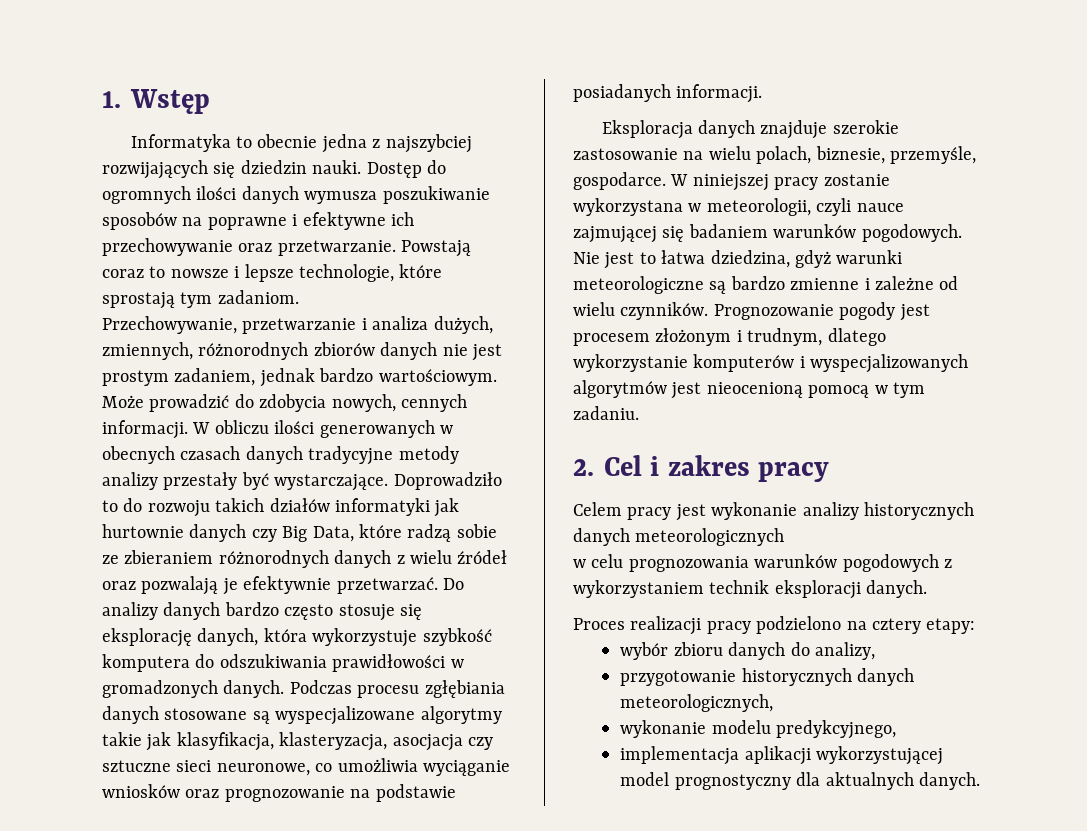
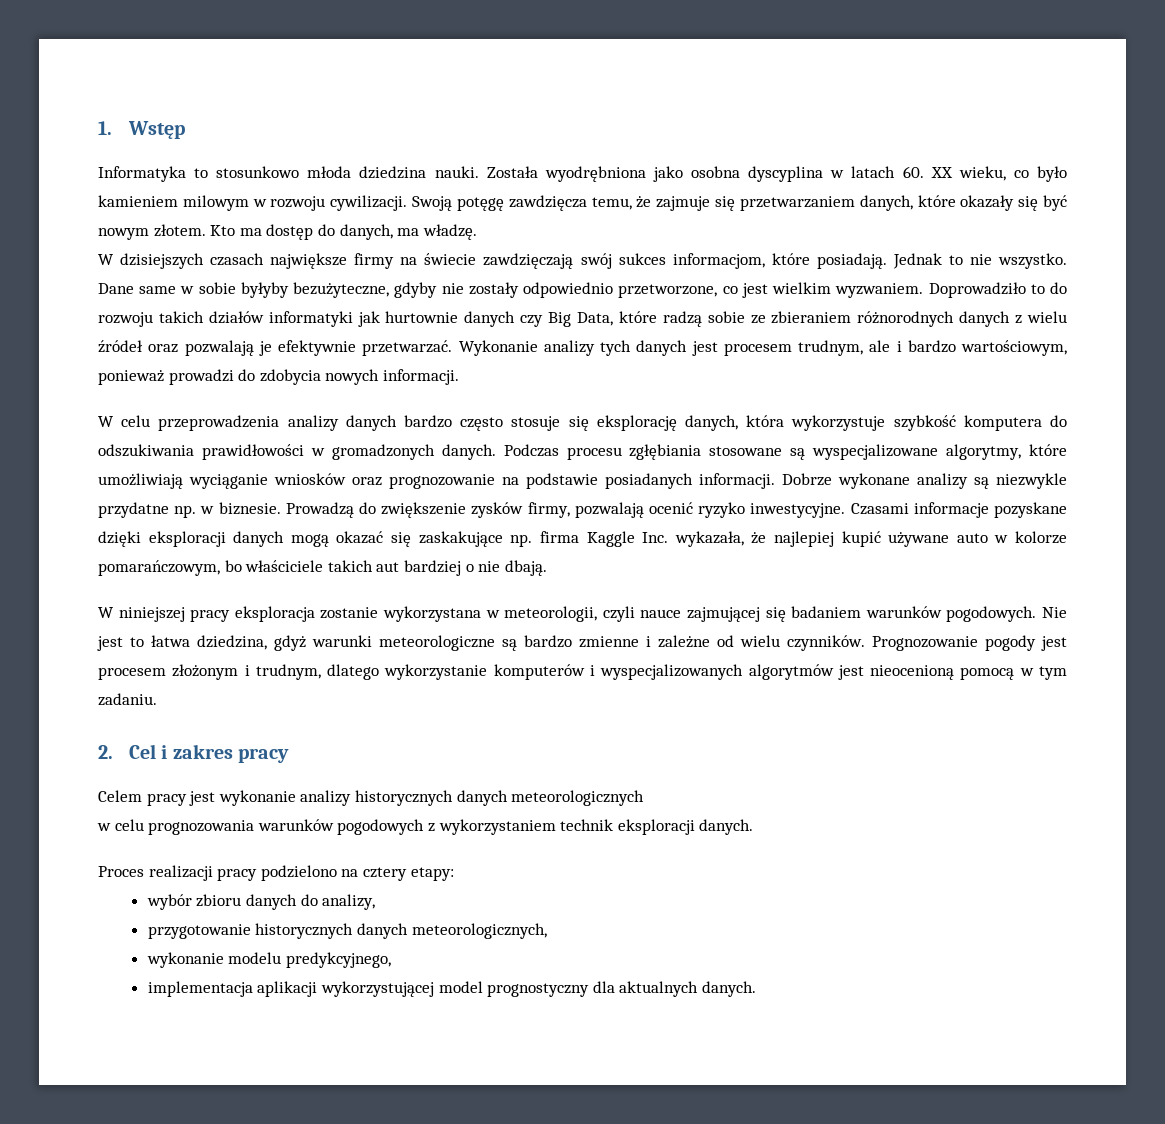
[257,134,472,153] [102,160,446,179] [102,186,490,204] [102,212,414,230] [102,238,472,257] [102,264,443,282] [102,290,299,309] [102,316,493,334] [102,342,502,361] [102,368,497,387] [102,394,467,412] [102,420,453,439] [102,446,459,465] [102,472,389,491] obecnie jedna z najszybciej rozwijających się dziedzin nauki. Dostęp do ogromnych ilości danych wymusza poszukiwanie sposobów na poprawne i efektywne ich przechowywanie oraz przetwarzanie. Powstają coraz to nowsze i lepsze technologie, które sprostają tym zadaniom. // Przechowywanie, przetwarzanie i analiza dużych, zmiennych, różnorodnych zbiorów danych nie jest prostym zadaniem, jednak bardzo wartościowym. Może prowadzić do zdobycia nowych, cennych informacji. W obliczu ilości generowanych w obecnych czasach danych tradycyjne metody analizy przestały być wystarczające. -> [216,166,1067,182] [98,195,1068,211] [98,224,477,240] [98,253,1067,269] [98,282,924,298] stosunkowo młoda dziedzina nauki. Została wyodrębniona jako osobna dyscyplina w latach 60. XX wieku, co było kamieniem milowym w rozwoju cywilizacji. Swoją potęgę zawdzięcza temu, że zajmuje się przetwarzaniem danych, które okazały się być nowym złotem. Kto ma dostęp do danych, ma władzę. // W dzisiejszych czasach największe firmy na świecie zawdzięczają swój sukces informacjom, które posiadają. Jednak to nie wszystko. Dane same w sobie byłyby bezużyteczne, gdyby nie zostały odpowiednio przetworzone, co jest wielkim wyzwaniem.
[443,578,464,590] Do -> [458,340,1067,356] [98,369,459,385] [98,415,280,431] Wykonanie analizy tych danych jest procesem trudnym, ale i bardzo wartościowym, ponieważ prowadzi do zdobycia nowych informacji. // W celu przeprowadzenia
[102,706,159,724] danych -> (702, 452) none
[420,706,502,724] [102,732,493,751] [102,758,418,776] algorytmy takie jak klasyfikacja, klasteryzacja, asocjacja czy sztuczne sieci neuronowe, co umożliwia -> [946,444,1067,460] [98,473,183,489] algorytmy, które umożliwiają
[601,120,899,139] [573,146,976,164] [573,172,666,190] // Eksploracja danych znajduje szerokie zastosowanie na wielu polach, biznesie, przemyśle, gospodarce. -> [782,473,1067,489] [98,502,1068,518] [98,531,1067,547] [98,560,547,576] Dobrze wykonane analizy są niezwykle przydatne np. w biznesie. Prowadzą do zwiększenie zysków firmy, pozwalają ocenić ryzyko inwestycyjne. Czasami informacje pozyskane dzięki eksploracji danych mogą okazać się zaskakujące np. firma Kaggle Inc. wykazała, że najlepiej kupić używane auto w kolorze pomarańczowym, bo właściciele takich aut bardziej o nie dbają. //
(819, 183) none -> [234,606,315,622] eksploracja

